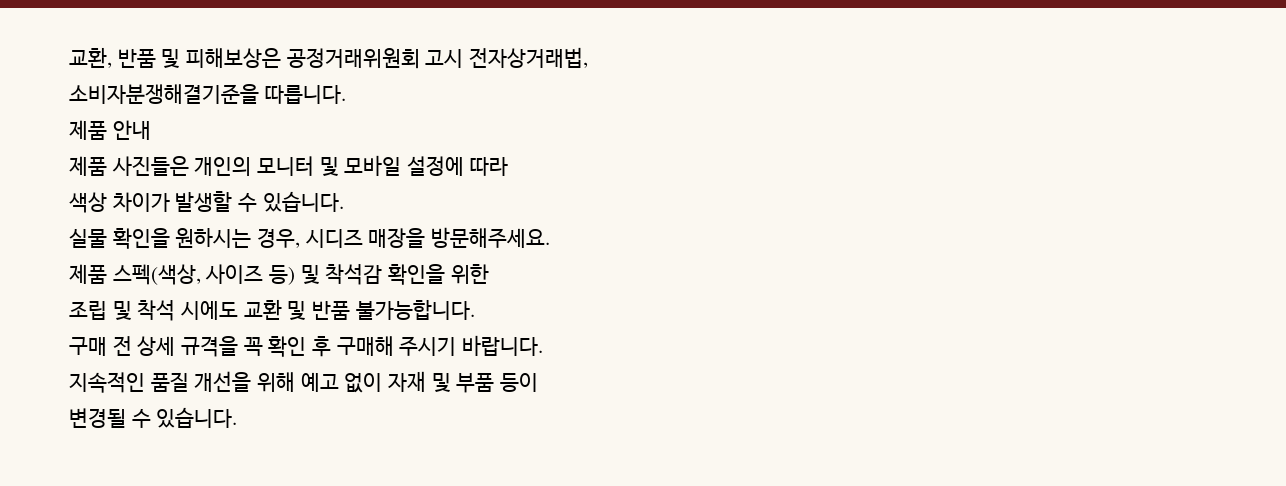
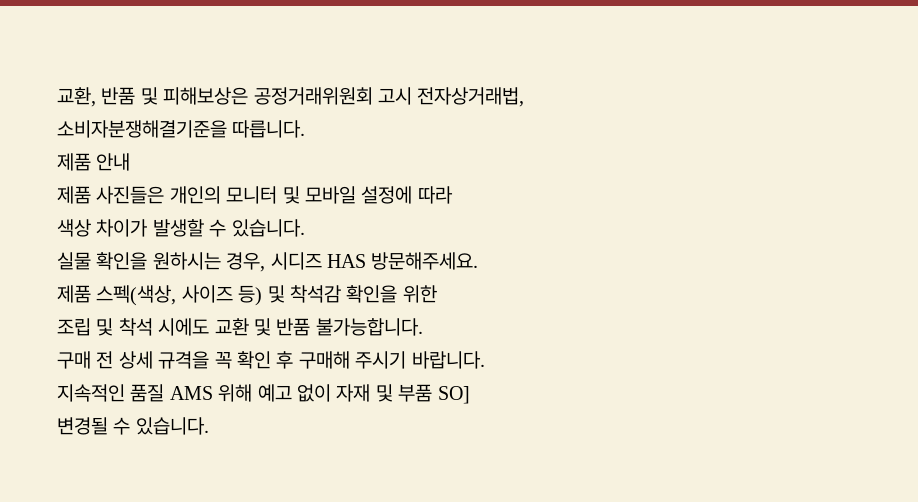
[368,228,426,248] 매장을 -> [327,254,366,268] HAS
[194,371,252,392] 개선을 -> [169,386,213,400] AMS
[500,373,539,392] 등이 -> [437,386,470,404] SO]

